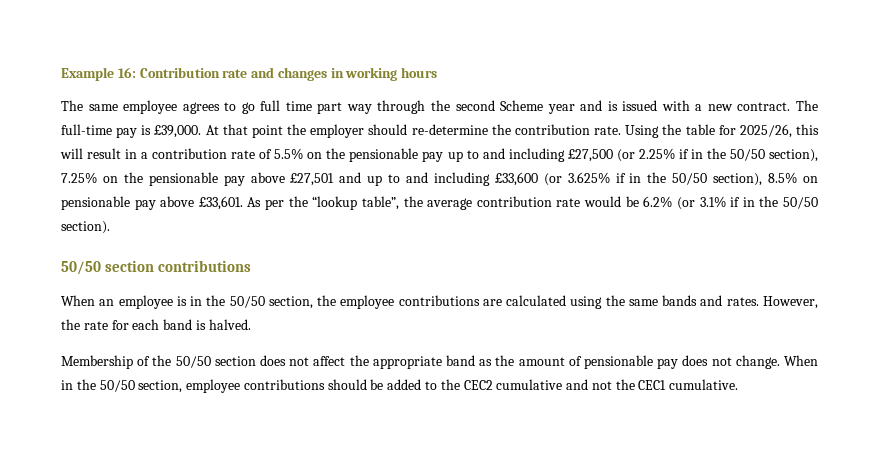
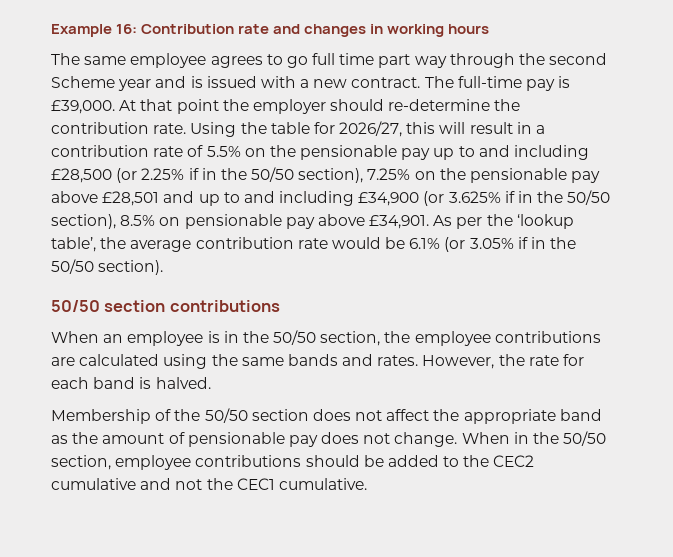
[739,124,792,138] 2025/26, -> [339,121,403,137] 2026/27,
[567,149,613,162] £27,500 -> [51,168,112,183] £28,500
[290,173,335,186] £27,501 -> [102,191,160,206] £28,501
[494,172,538,186] £33,600 -> [358,192,420,206] £34,900
[198,196,243,210] £33,601. -> [369,215,430,229] £34,901.
[312,196,399,210] “lookup table”, -> [516,214,574,229] [51,237,96,252] ‘lookup table’,
[643,196,726,210] 6.2% (or 3.1% -> [409,237,514,252] 6.1% (or 3.05%

